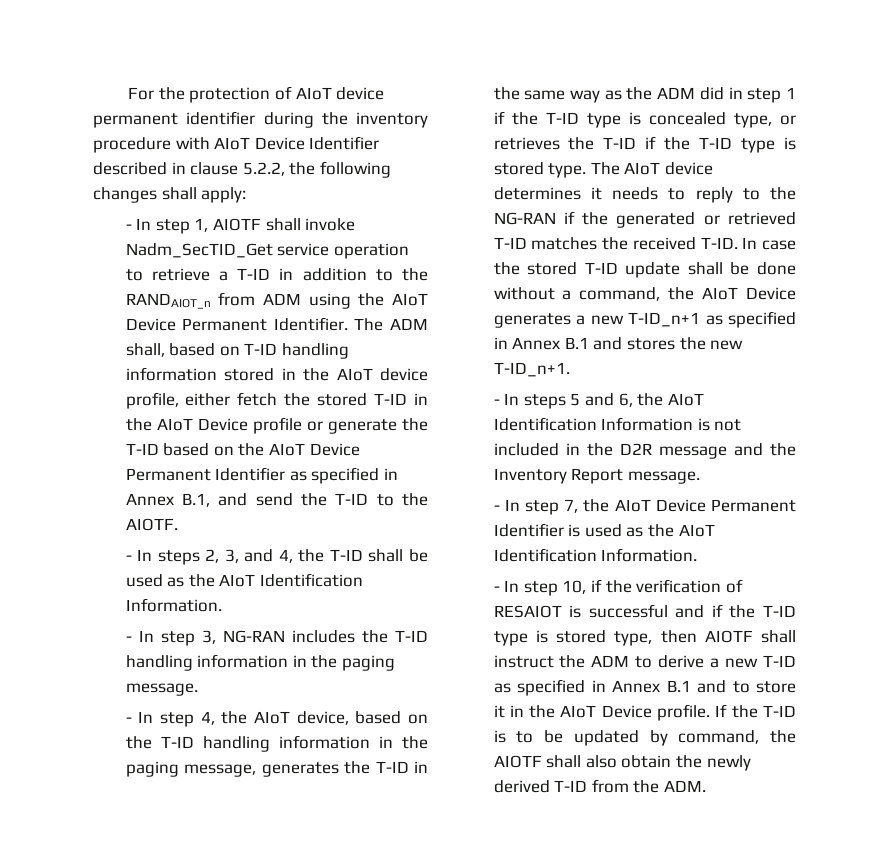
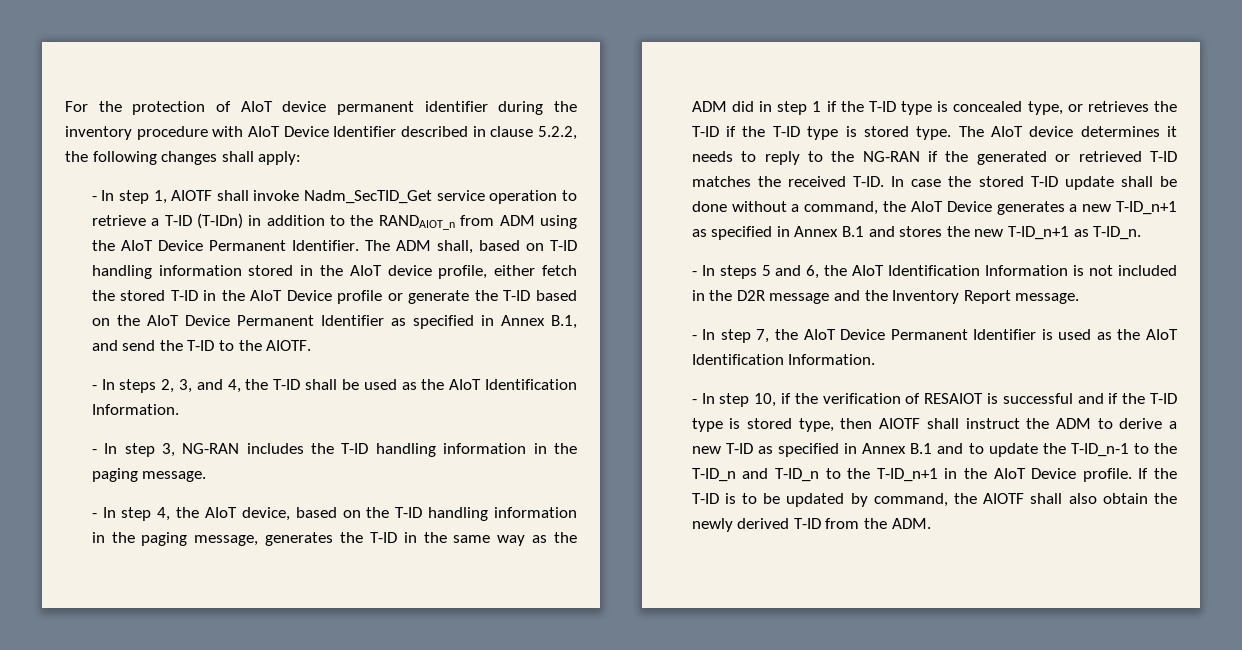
(271, 274) none -> [196,213,243,229] (T-IDn)
[493,362,570,377] T-ID_n+1. -> [1008,226,1142,240] T-ID_n+1 as T-ID_n.
[756,681,796,693] [493,705,505,718] store it -> [988,443,1177,457] [691,468,938,482] update the T-ID_n-1 to the T-ID_n and T-ID_n to the T-ID_n+1

